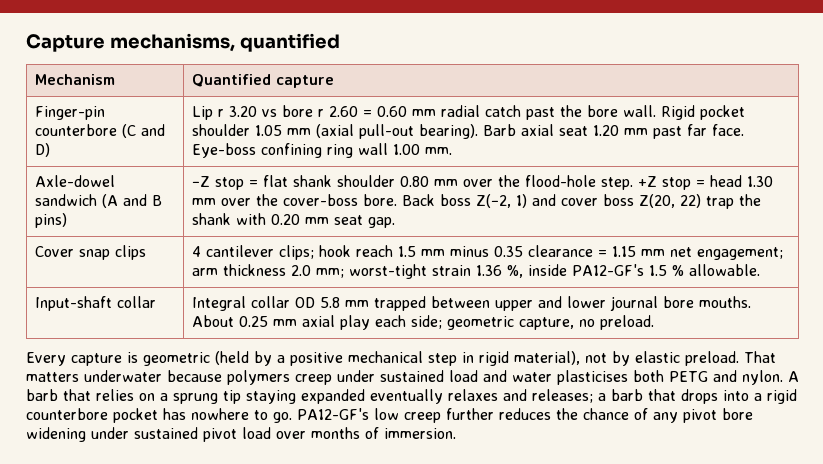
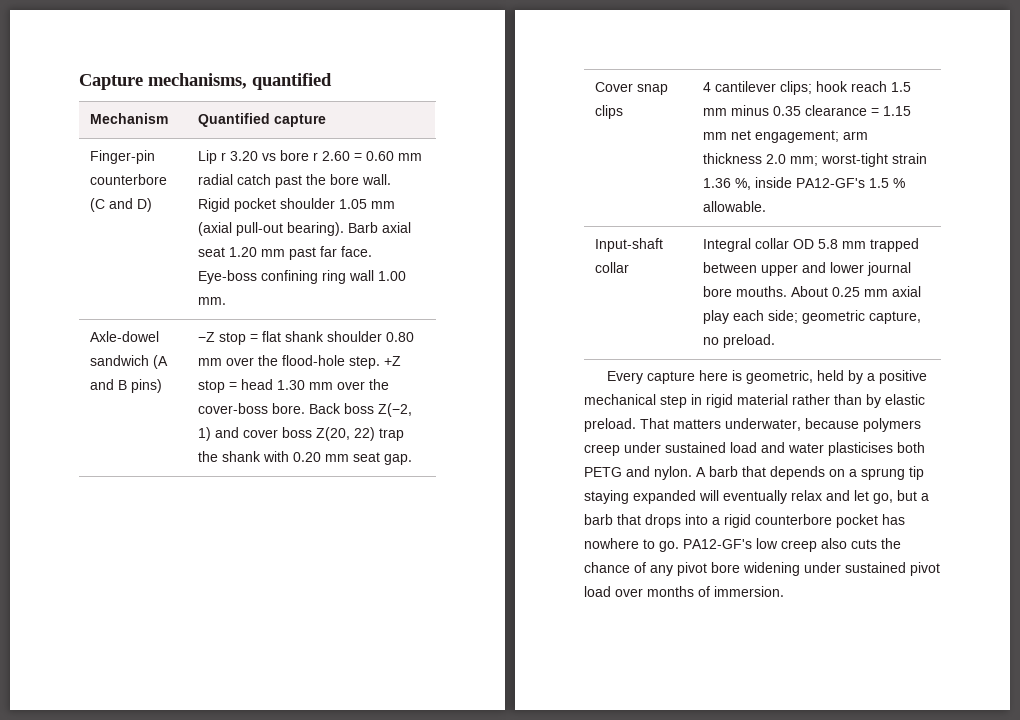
[127,351,249,366] is geometric (held -> [698,370,844,384] here is geometric, held
[514,351,607,365] material), not -> [737,394,862,405] material rather than
[84,370,162,382] underwater -> [725,418,801,431] underwater,
[96,389,134,401] relies -> [770,466,825,480] depends
[370,389,593,404] eventually relaxes and releases; -> [699,490,917,504] will eventually relax and let go, but
[446,408,551,420] further reduces -> [821,538,877,549] also cuts

